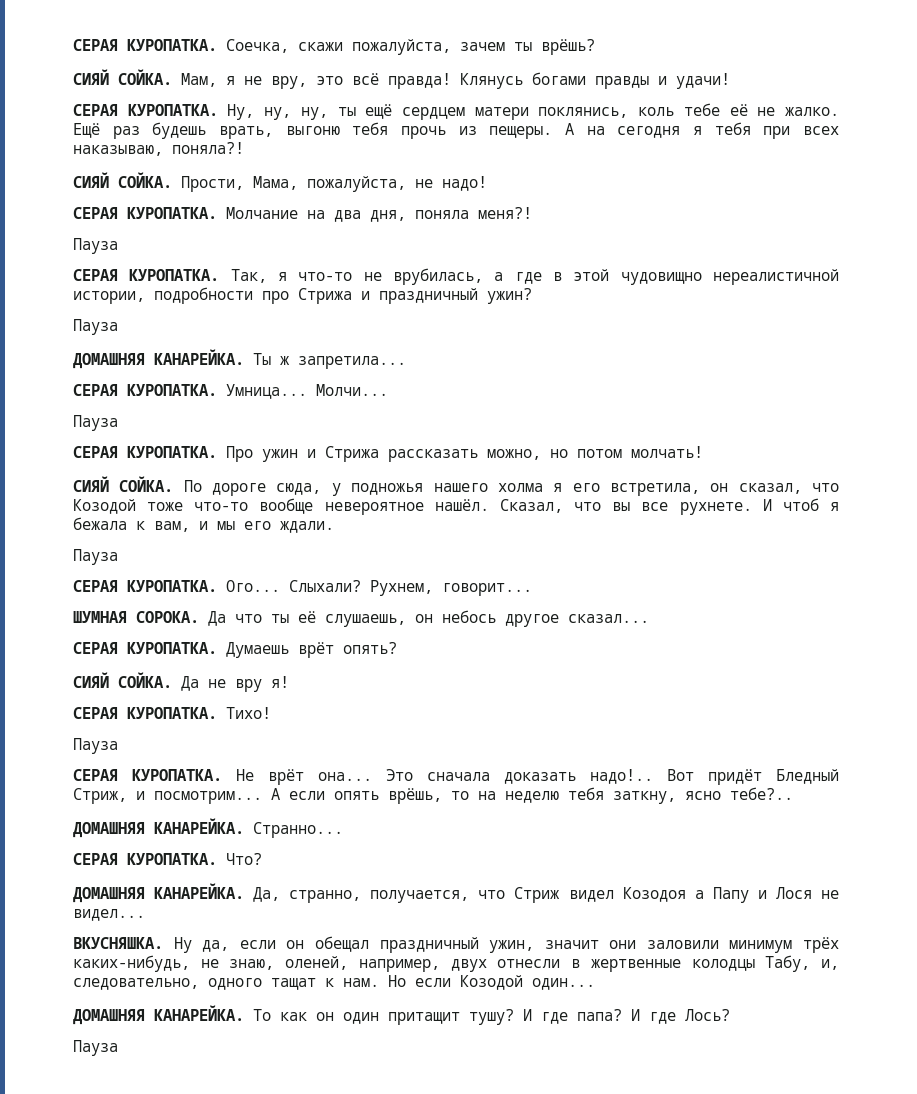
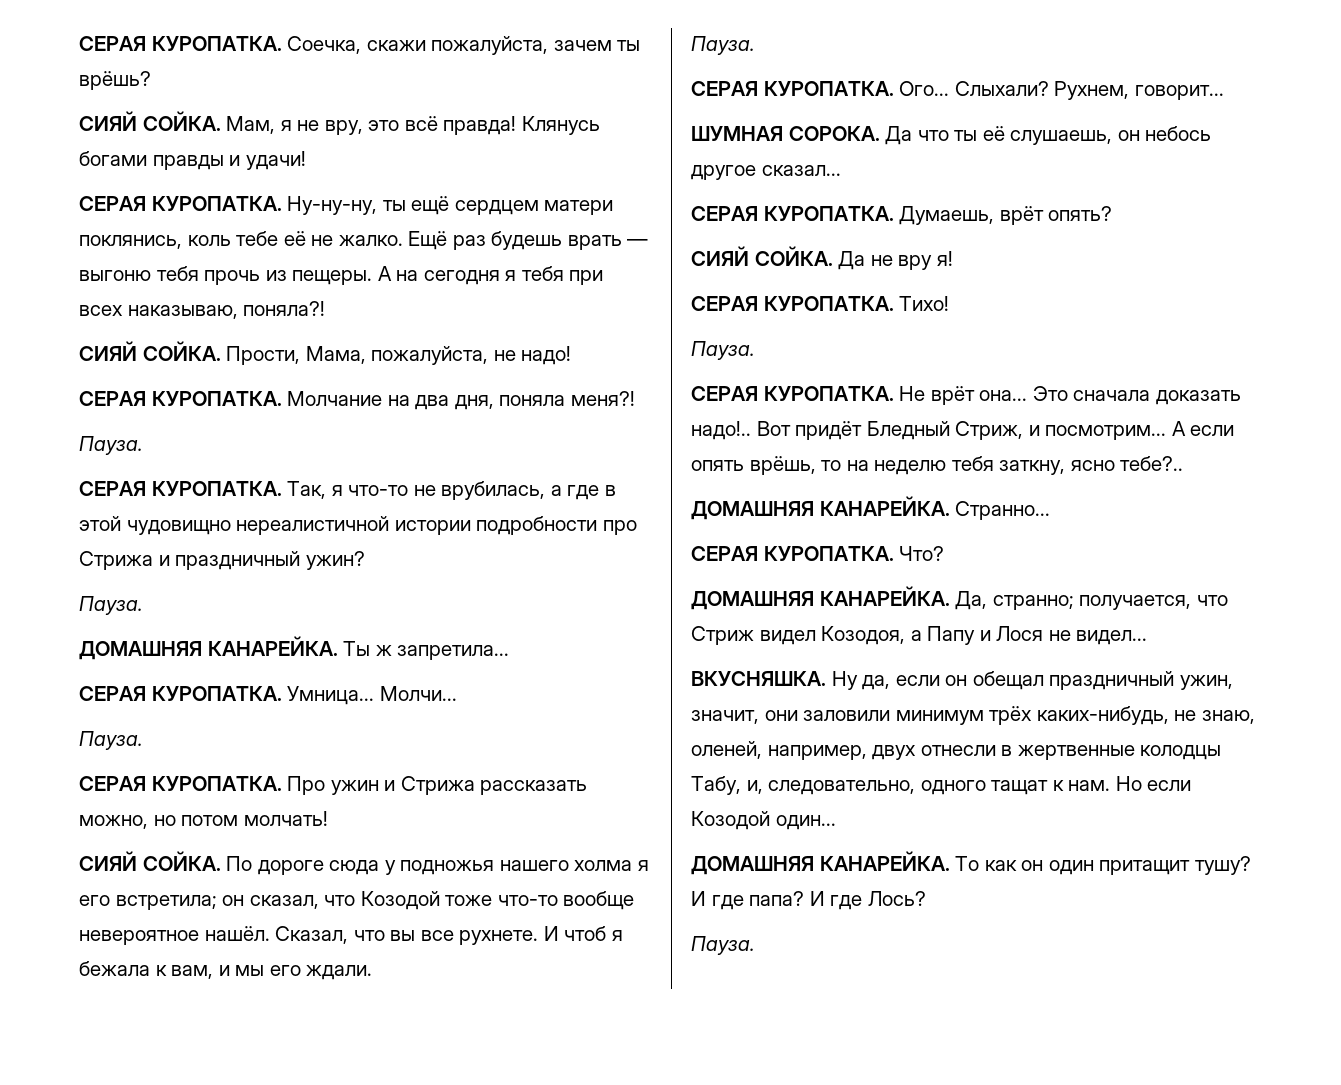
[227,104,328,120] Ну, ну, ну, -> [287,196,378,215] Ну-ну-ну,
[218,126,273,139] врать, -> [567,235,649,250] врать —
[73,238,118,254] Пауза -> [79,436,143,455] Пауза.
[73,291,145,304] истории, -> [394,520,471,535] истории
[73,319,118,335] Пауза -> [79,596,143,615] Пауза.
[73,415,118,431] Пауза -> [79,731,143,750] Пауза.
[276,483,322,495] сюда, -> [329,860,380,875] сюда
[609,483,700,496] встретила, -> [115,895,217,910] встретила;
[73,549,118,565] Пауза -> [691,36,755,55] Пауза.
[226,642,289,658] Думаешь -> [899,206,995,225] Думаешь,
[73,738,118,754] Пауза -> [691,341,755,360] Пауза.
[289,890,362,903] странно, -> [992,595,1074,610] странно;
[622,887,686,902] Козодоя -> [821,626,906,645] Козодоя,
[544,940,599,949] значит -> [691,710,759,724] значит,
[73,1040,118,1056] Пауза -> [691,936,755,955] Пауза.

